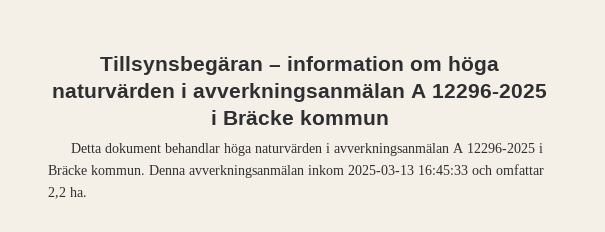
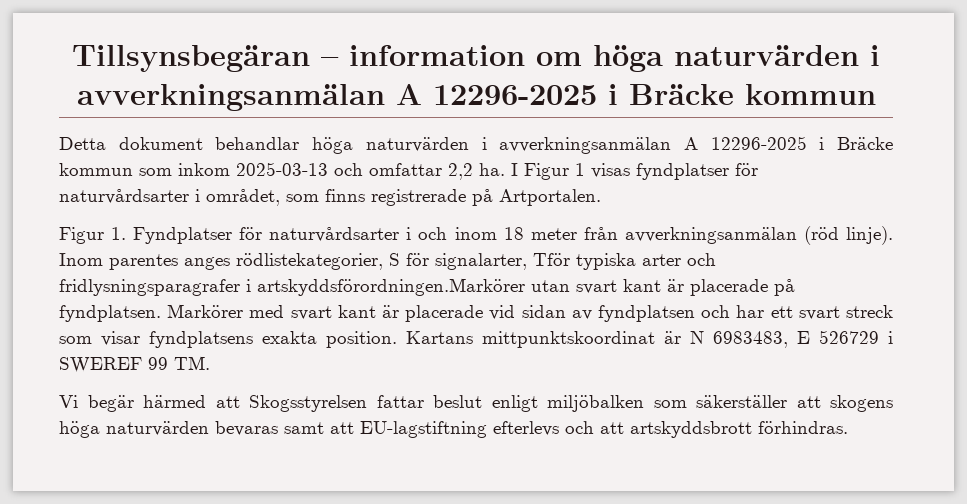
[91,165,304,178] kommun. Denna avverkningsanmälan -> [59,163,172,176] kommun som
[418,165,468,175] 16:45:33 -> (328, 169) none
(87, 192) none -> [511,163,758,180] [59,189,601,206] [59,226,894,245] [59,253,716,270] [59,278,795,296] [59,304,894,322] [59,330,893,348] [59,356,210,373] [59,395,893,412] [59,421,848,438] I Figur 1 visas fyndplatser för naturvårdsarter i området, som finns registrerade på Artportalen. // Figur 1. Fyndplatser för naturvårdsarter i och inom 18 meter från avverkningsanmälan (röd linje). Inom parentes anges rödlistekategorier, S för signalarter, Tför typiska arter och fridlysningsparagrafer i artskyddsförordningen.Markörer utan svart kant är placerade på fyndplatsen. Markörer med svart kant är placerade vid sidan av fyndplatsen och har ett svart streck som visar fyndplatsens exakta position. Kartans mittpunktskoordinat är N 6983483, E 526729 i SWEREF 99 TM. // Vi begär härmed att Skogsstyrelsen fattar beslut enligt miljöbalken som säkerställer att skogens höga naturvärden bevaras samt att EU-lagstiftning efterlevs och att artskyddsbrott förhindras.

